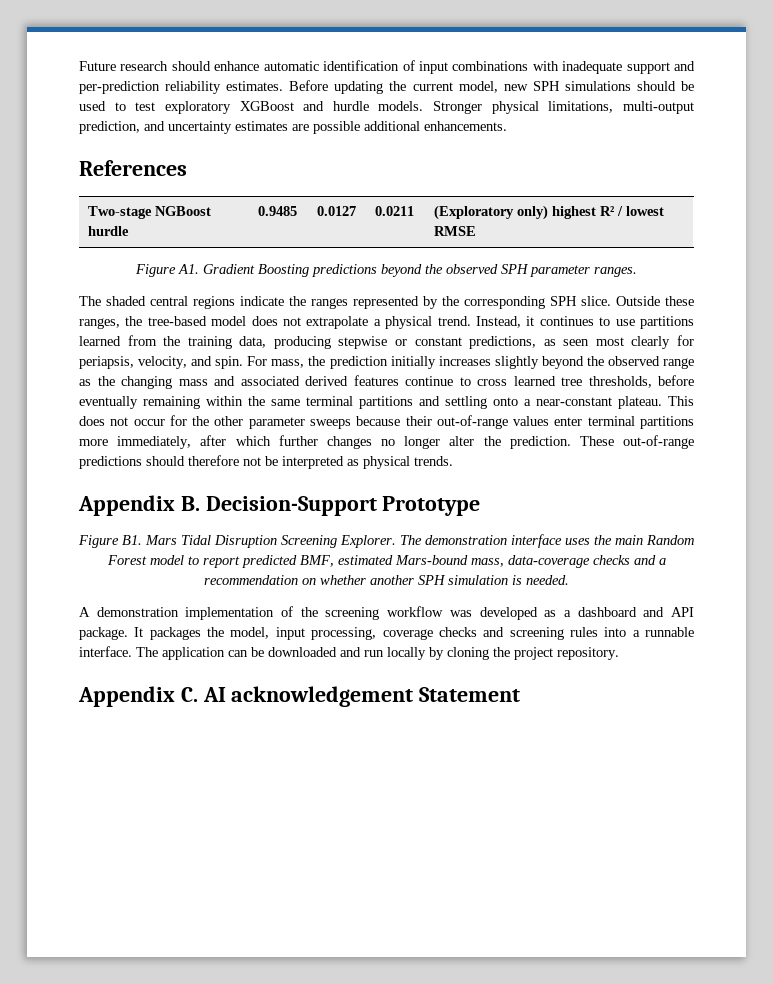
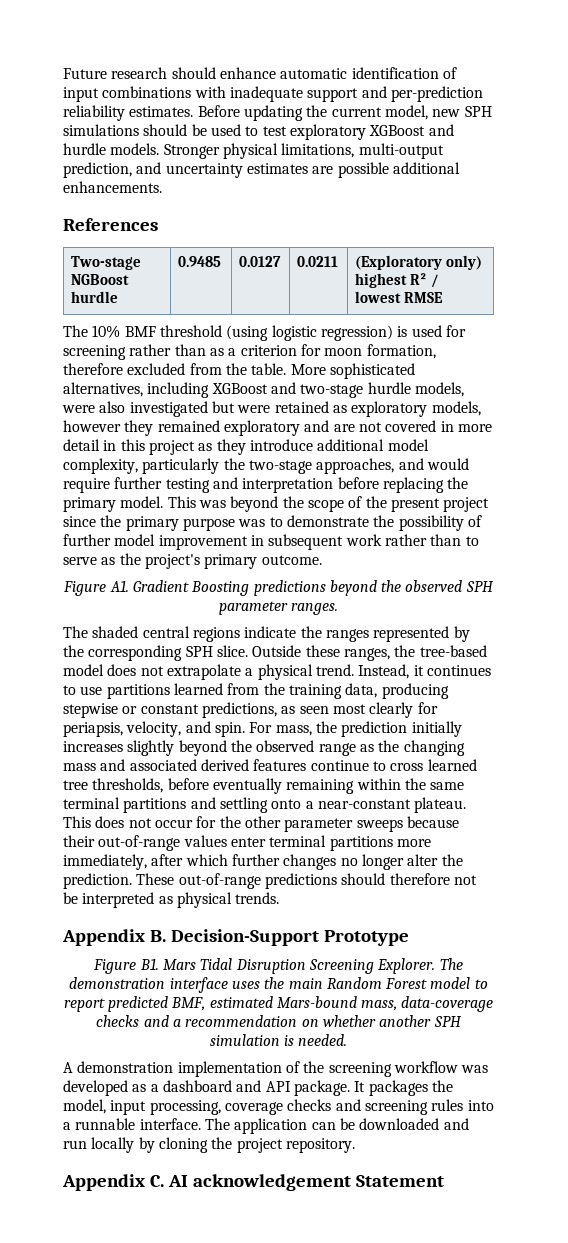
(477, 231) none -> [63,325,466,341] [63,344,436,360] [63,363,415,379] [63,382,464,398] [62,401,481,417] [63,420,492,436] [63,439,429,455] [63,458,469,474] [63,477,469,493] [63,496,490,512] [63,515,482,531] [63,534,479,550] [63,553,322,569] // The 10% BMF threshold (using logistic regression) is used for screening rather than as a criterion for moon formation, therefore excluded from the table. More sophisticated alternatives, including XGBoost and two-stage hurdle models, were also investigated but were retained as exploratory models, however they remained exploratory and are not covered in more detail in this project as they introduce additional model complexity, particularly the two-stage approaches, and would require further testing and interpretation before replacing the primary model. This was beyond the scope of the present project since the primary purpose was to demonstrate the possibility of further model improvement in subsequent work rather than to serve as the project's primary outcome.

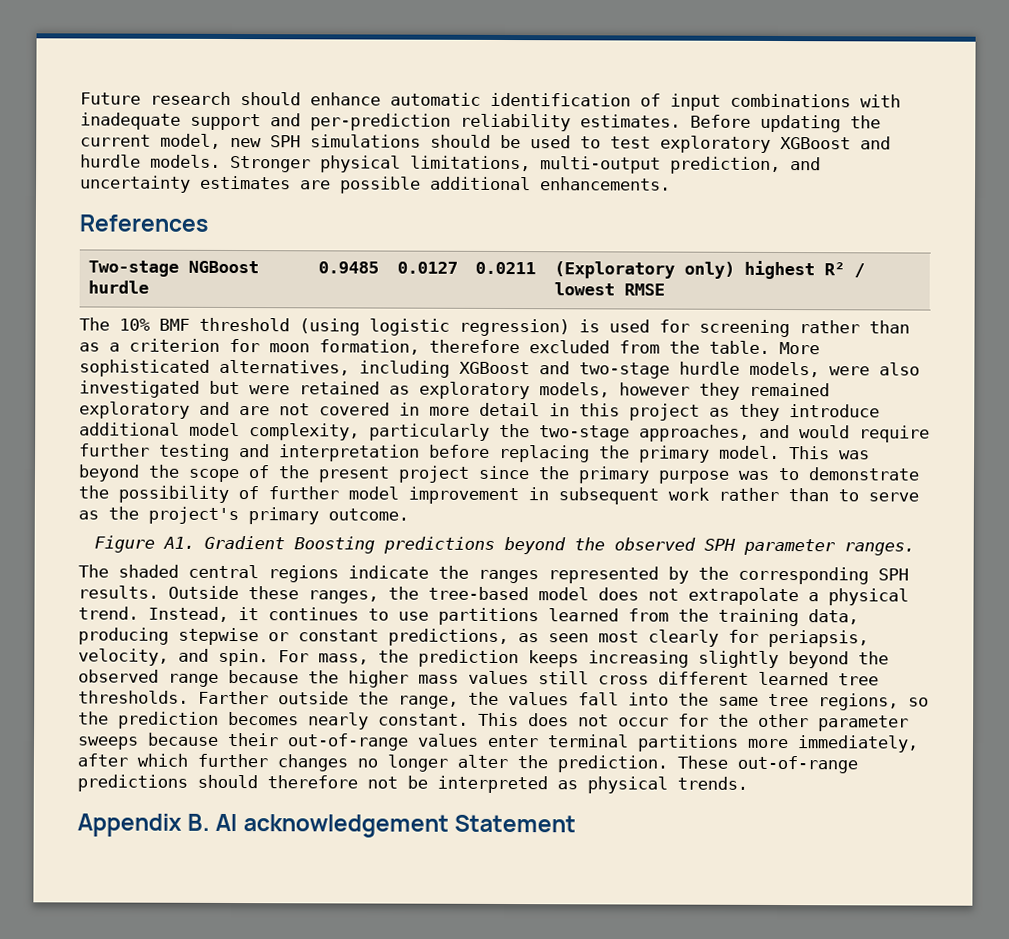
[216,645,248,657] slice. -> [78,585,159,599] results.
[411,721,462,737] [63,741,123,752] initially increases -> [528,650,689,668] keeps increasing
[359,740,465,756] [63,759,477,771] [63,778,465,794] [63,797,467,813] as the changing mass and associated derived features continue to cross learned tree thresholds, before eventually remaining within the same terminal partitions and settling onto a near-constant plateau. -> [228,669,879,688] [78,690,929,711] [78,711,469,730] because the higher mass values still cross different learned tree thresholds. Farther outside the range, the values fall into the same tree regions, so the prediction becomes nearly constant.
[170,929,409,946] [93,958,463,974] [69,977,488,993] [63,996,494,1012] [96,1015,462,1027] [209,1034,348,1046] [63,1061,489,1077] [63,1080,453,1096] [63,1099,494,1115] [63,1118,469,1134] [63,1137,355,1153] [62,1174,164,1191] Decision-Support Prototype // Figure B1. Mars Tidal Disruption Screening Explorer. The demonstration interface uses the main Random Forest model to report predicted BMF, estimated Mars-bound mass, data-coverage checks and a recommendation on whether another SPH simulation is needed. // A demonstration implementation of the screening workflow was developed as a dashboard and API package. It packages the model, input processing, coverage checks and screening rules into a runnable interface. The application can be downloaded and run locally by cloning the project repository. // Appendix C. -> (211, 822) none

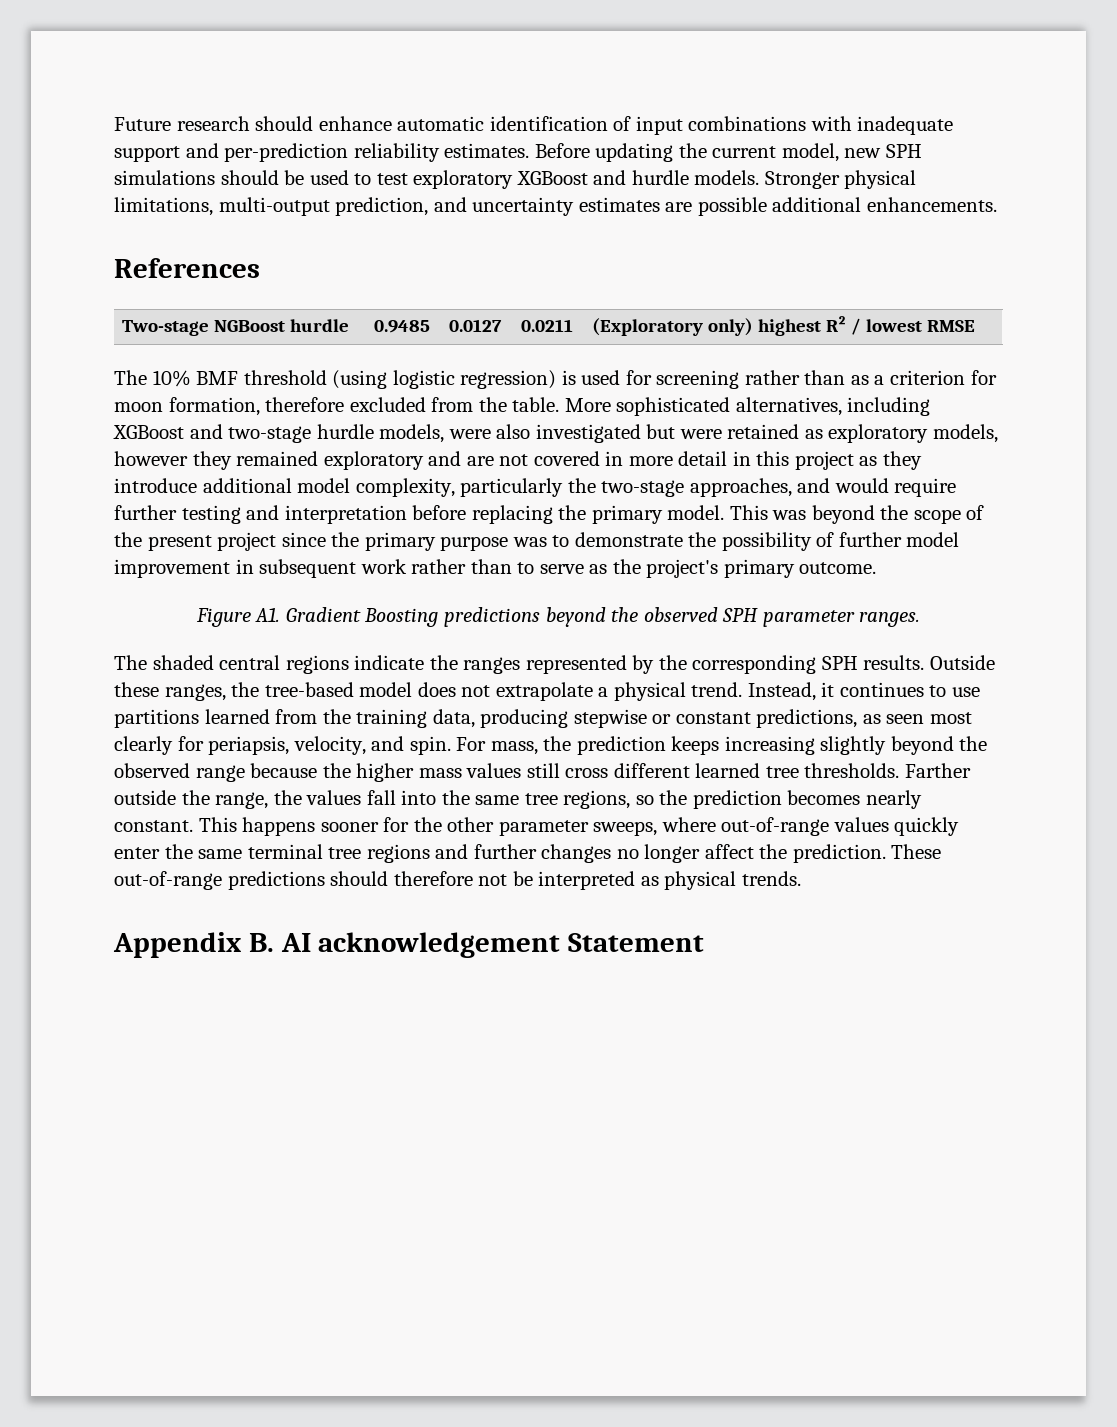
[528,713,669,727] does not occur -> [242,817,379,836] happens sooner
[77,732,919,753] [77,753,188,767] sweeps because their out-of-range values enter terminal partitions more immediately, after which -> [593,817,960,836] [114,844,469,863] sweeps, where out-of-range values quickly enter the same terminal tree regions and
[457,754,508,769] alter -> [704,844,754,859] affect

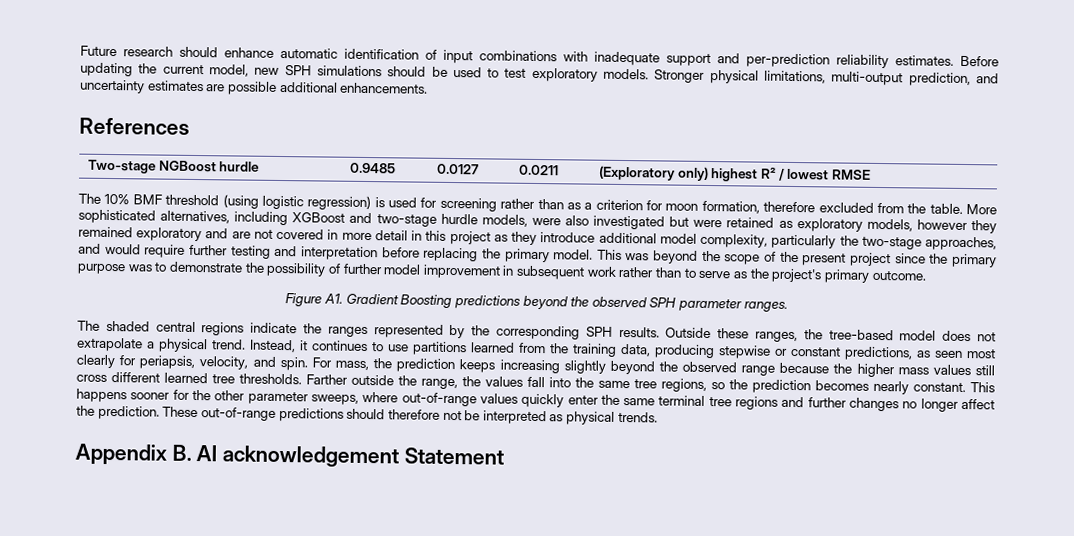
[516,170,689,185] XGBoost and hurdle -> (598, 74) none

